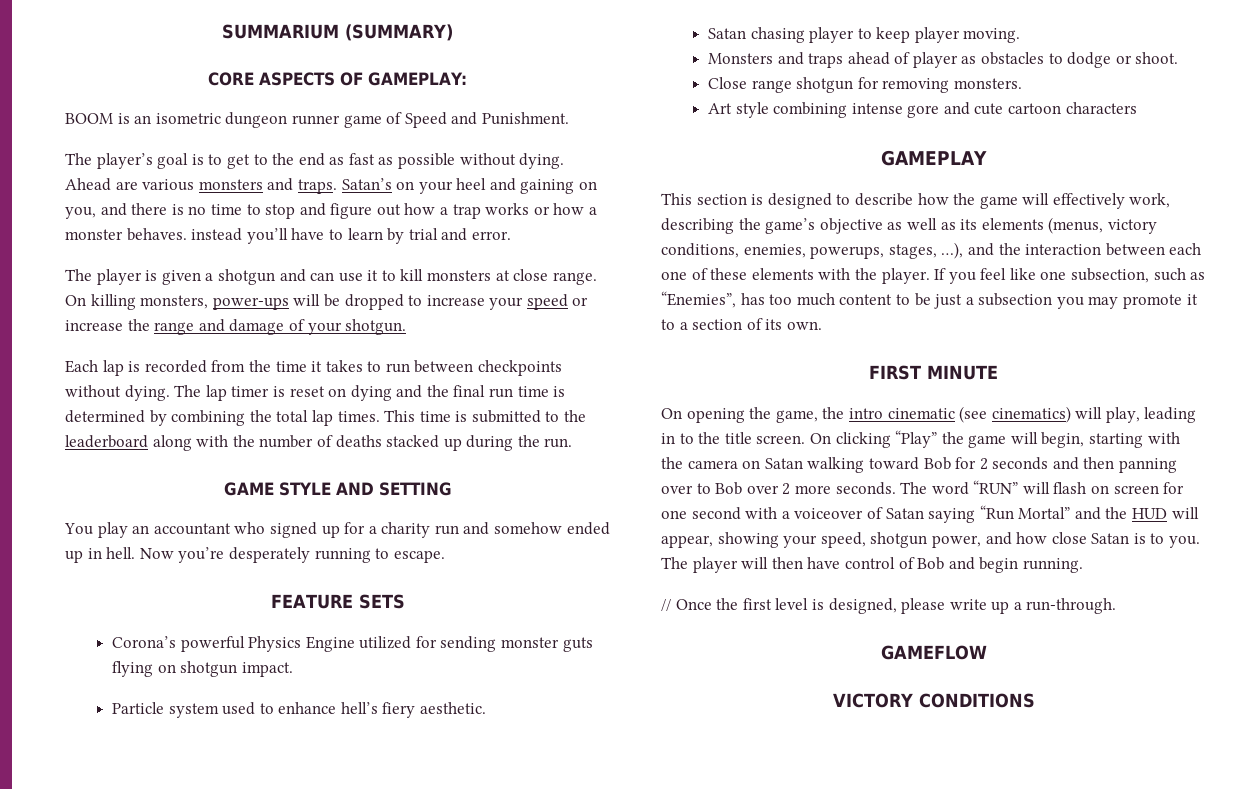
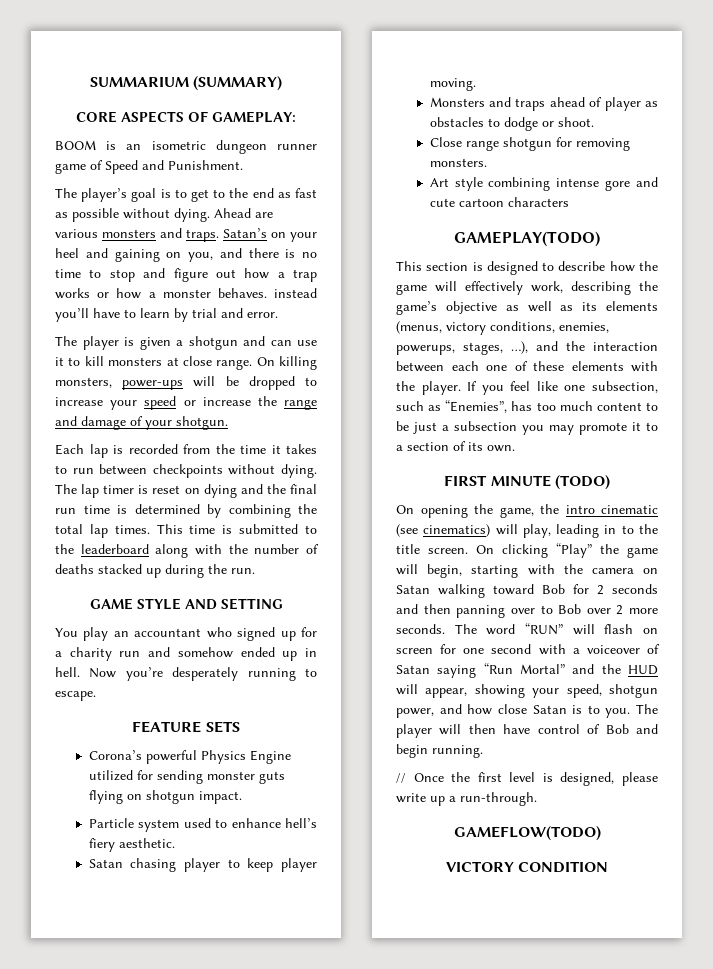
[881,150,988,166] GAMEPLAY -> [454,231,600,247] GAMEPLAY(TODO)
(998, 372) none -> [554,475,610,490] (TODO)
[880,645,987,660] GAMEFLOW -> [453,826,601,841] GAMEFLOW(TODO)
[918,693,1035,708] CONDITIONS -> [518,861,609,873] CONDITION

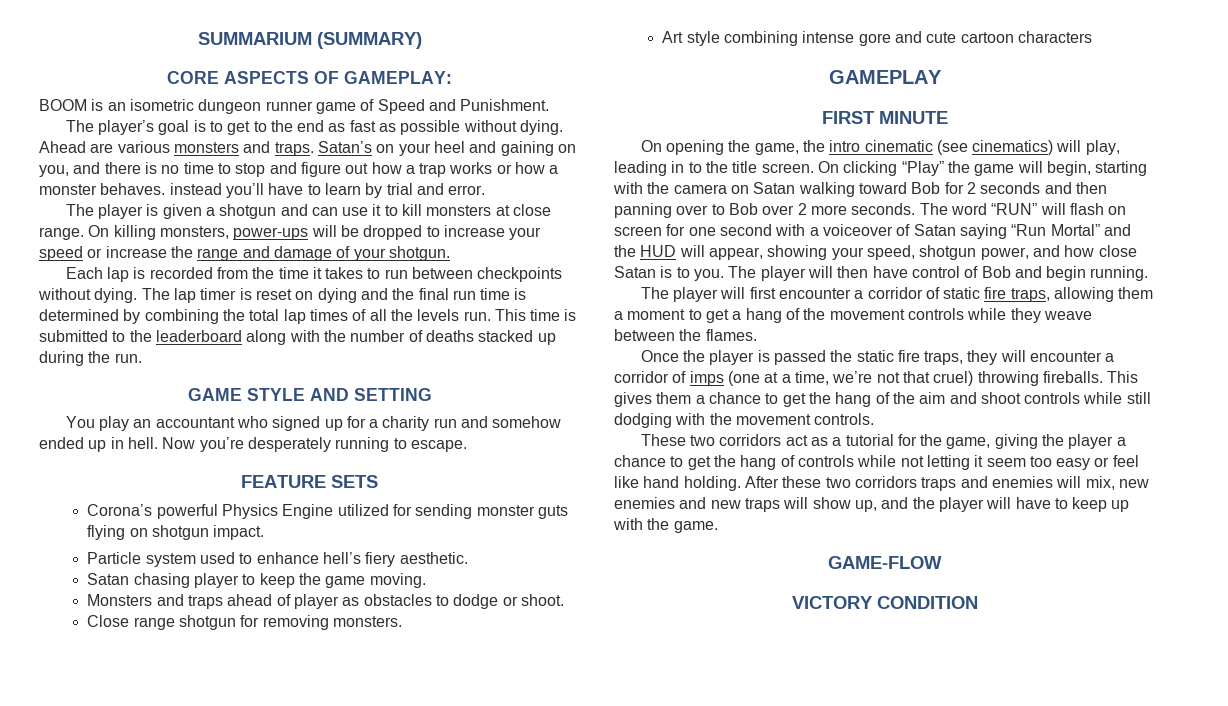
[114,525,150,534] times. -> [309,309,491,321] times of all the levels run.
[281,858,317,872] player -> [298,573,366,588] the game
[454,231,600,247] [396,261,658,275] [396,281,658,295] [396,301,658,315] [396,321,609,335] [396,341,658,355] [396,361,658,372] [396,381,658,395] [396,400,658,413] [396,421,658,435] [396,441,515,452] GAMEPLAY(TODO) // This section is designed to describe how the game will effectively work, describing the game’s objective as well as its elements (menus, victory conditions, enemies, powerups, stages, …), and the interaction between each one of these elements with the player. If you feel like one subsection, such as “Enemies”, has too much content to be just a subsection you may promote it to a section of its own. -> [828,70,942,84] GAMEPLAY
[554,475,610,490] (TODO) -> (948, 117) none
[396,772,658,786] [396,792,537,806] [453,826,601,841] // Once the first level is designed, please write up a run-through. // GAMEFLOW(TODO) -> [640,287,1154,302] [614,308,1092,323] [614,329,757,341] [640,350,1115,365] [614,371,1139,386] [614,392,1151,407] [614,413,875,428] [640,434,1126,449] [614,455,1139,470] [614,476,1149,491] [614,497,1130,512] [613,518,718,533] [828,556,942,569] The player will first encounter a corridor of static fire traps, allowing them a moment to get a hang of the movement controls while they weave between the flames. // Once the player is passed the static fire traps, they will encounter a corridor of imps (one at a time, we’re not that cruel) throwing fireballs. This gives them a chance to get the hang of the aim and shoot controls while still dodging with the movement controls. // These two corridors act as a tutorial for the game, giving the player a chance to get the hang of controls while not letting it seem too easy or feel like hand holding. After these two corridors traps and enemies will mix, new enemies and new traps will show up, and the player will have to keep up with the game. // GAME-FLOW

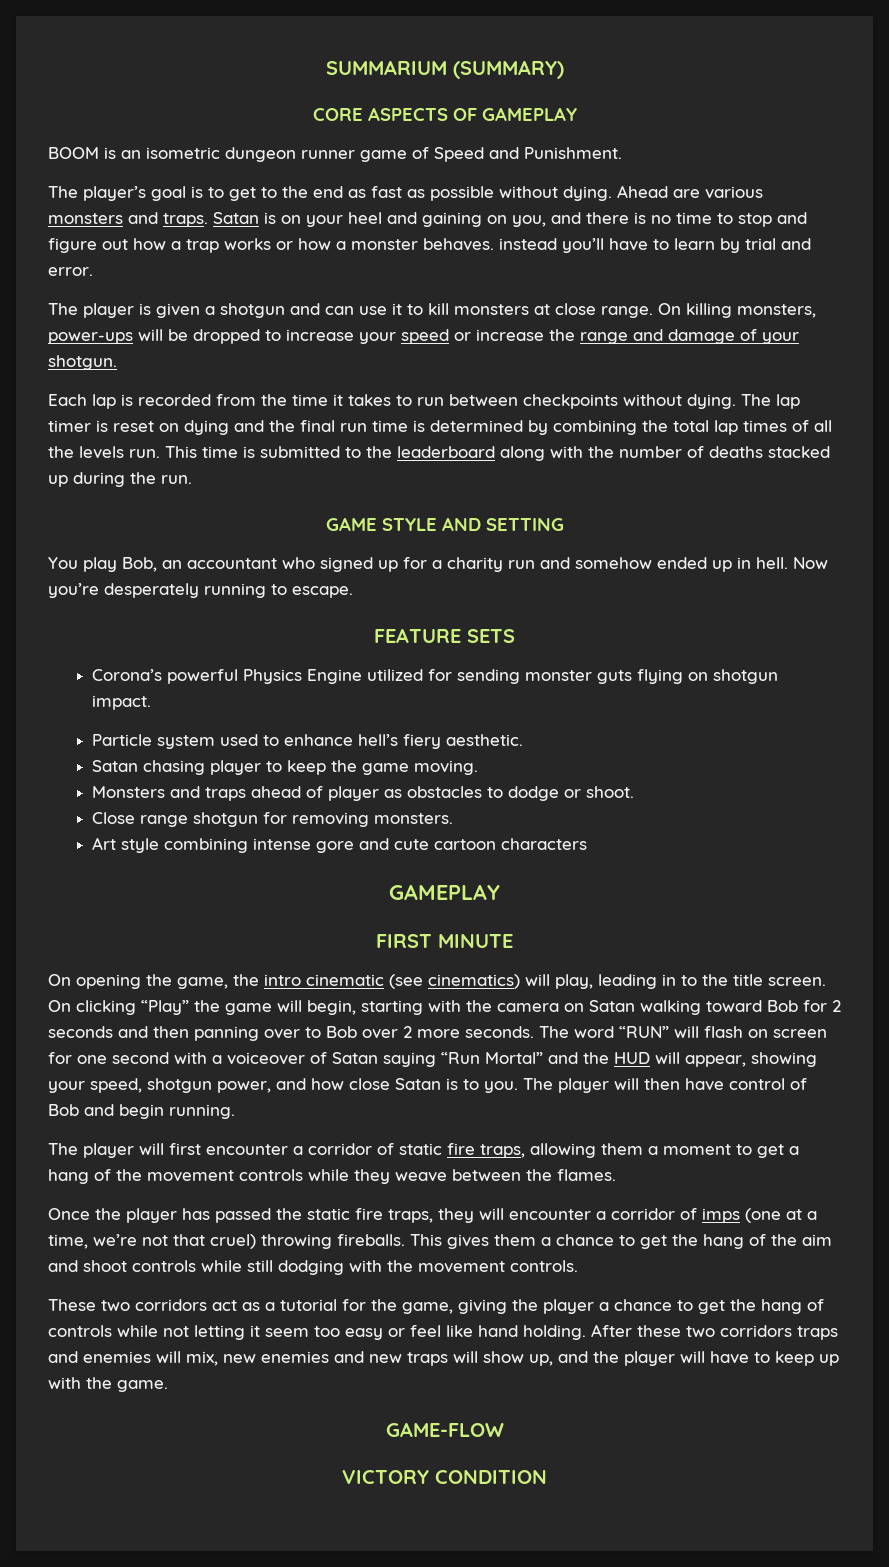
[344,71,452,84] GAMEPLAY: -> [481,107,577,121] GAMEPLAY
[317,141,372,153] Satan’s -> [213,212,276,224] Satan is
(129, 423) none -> [122,557,157,572] Bob,
[757,350,770,362] is -> [182,1208,210,1220] has

